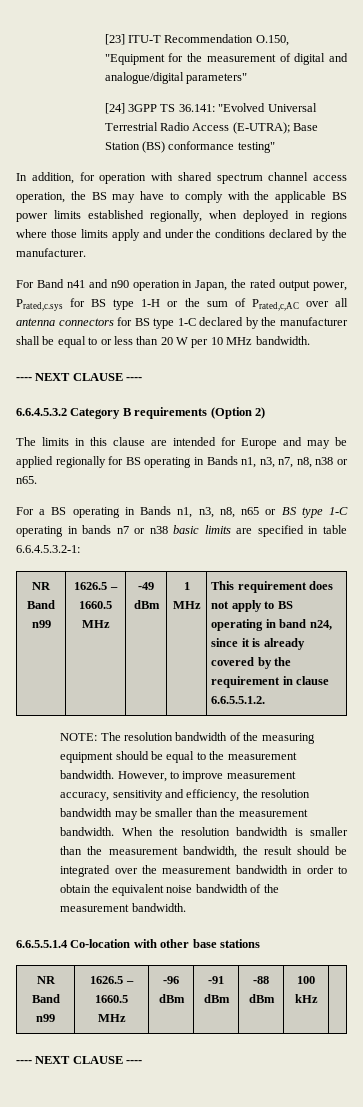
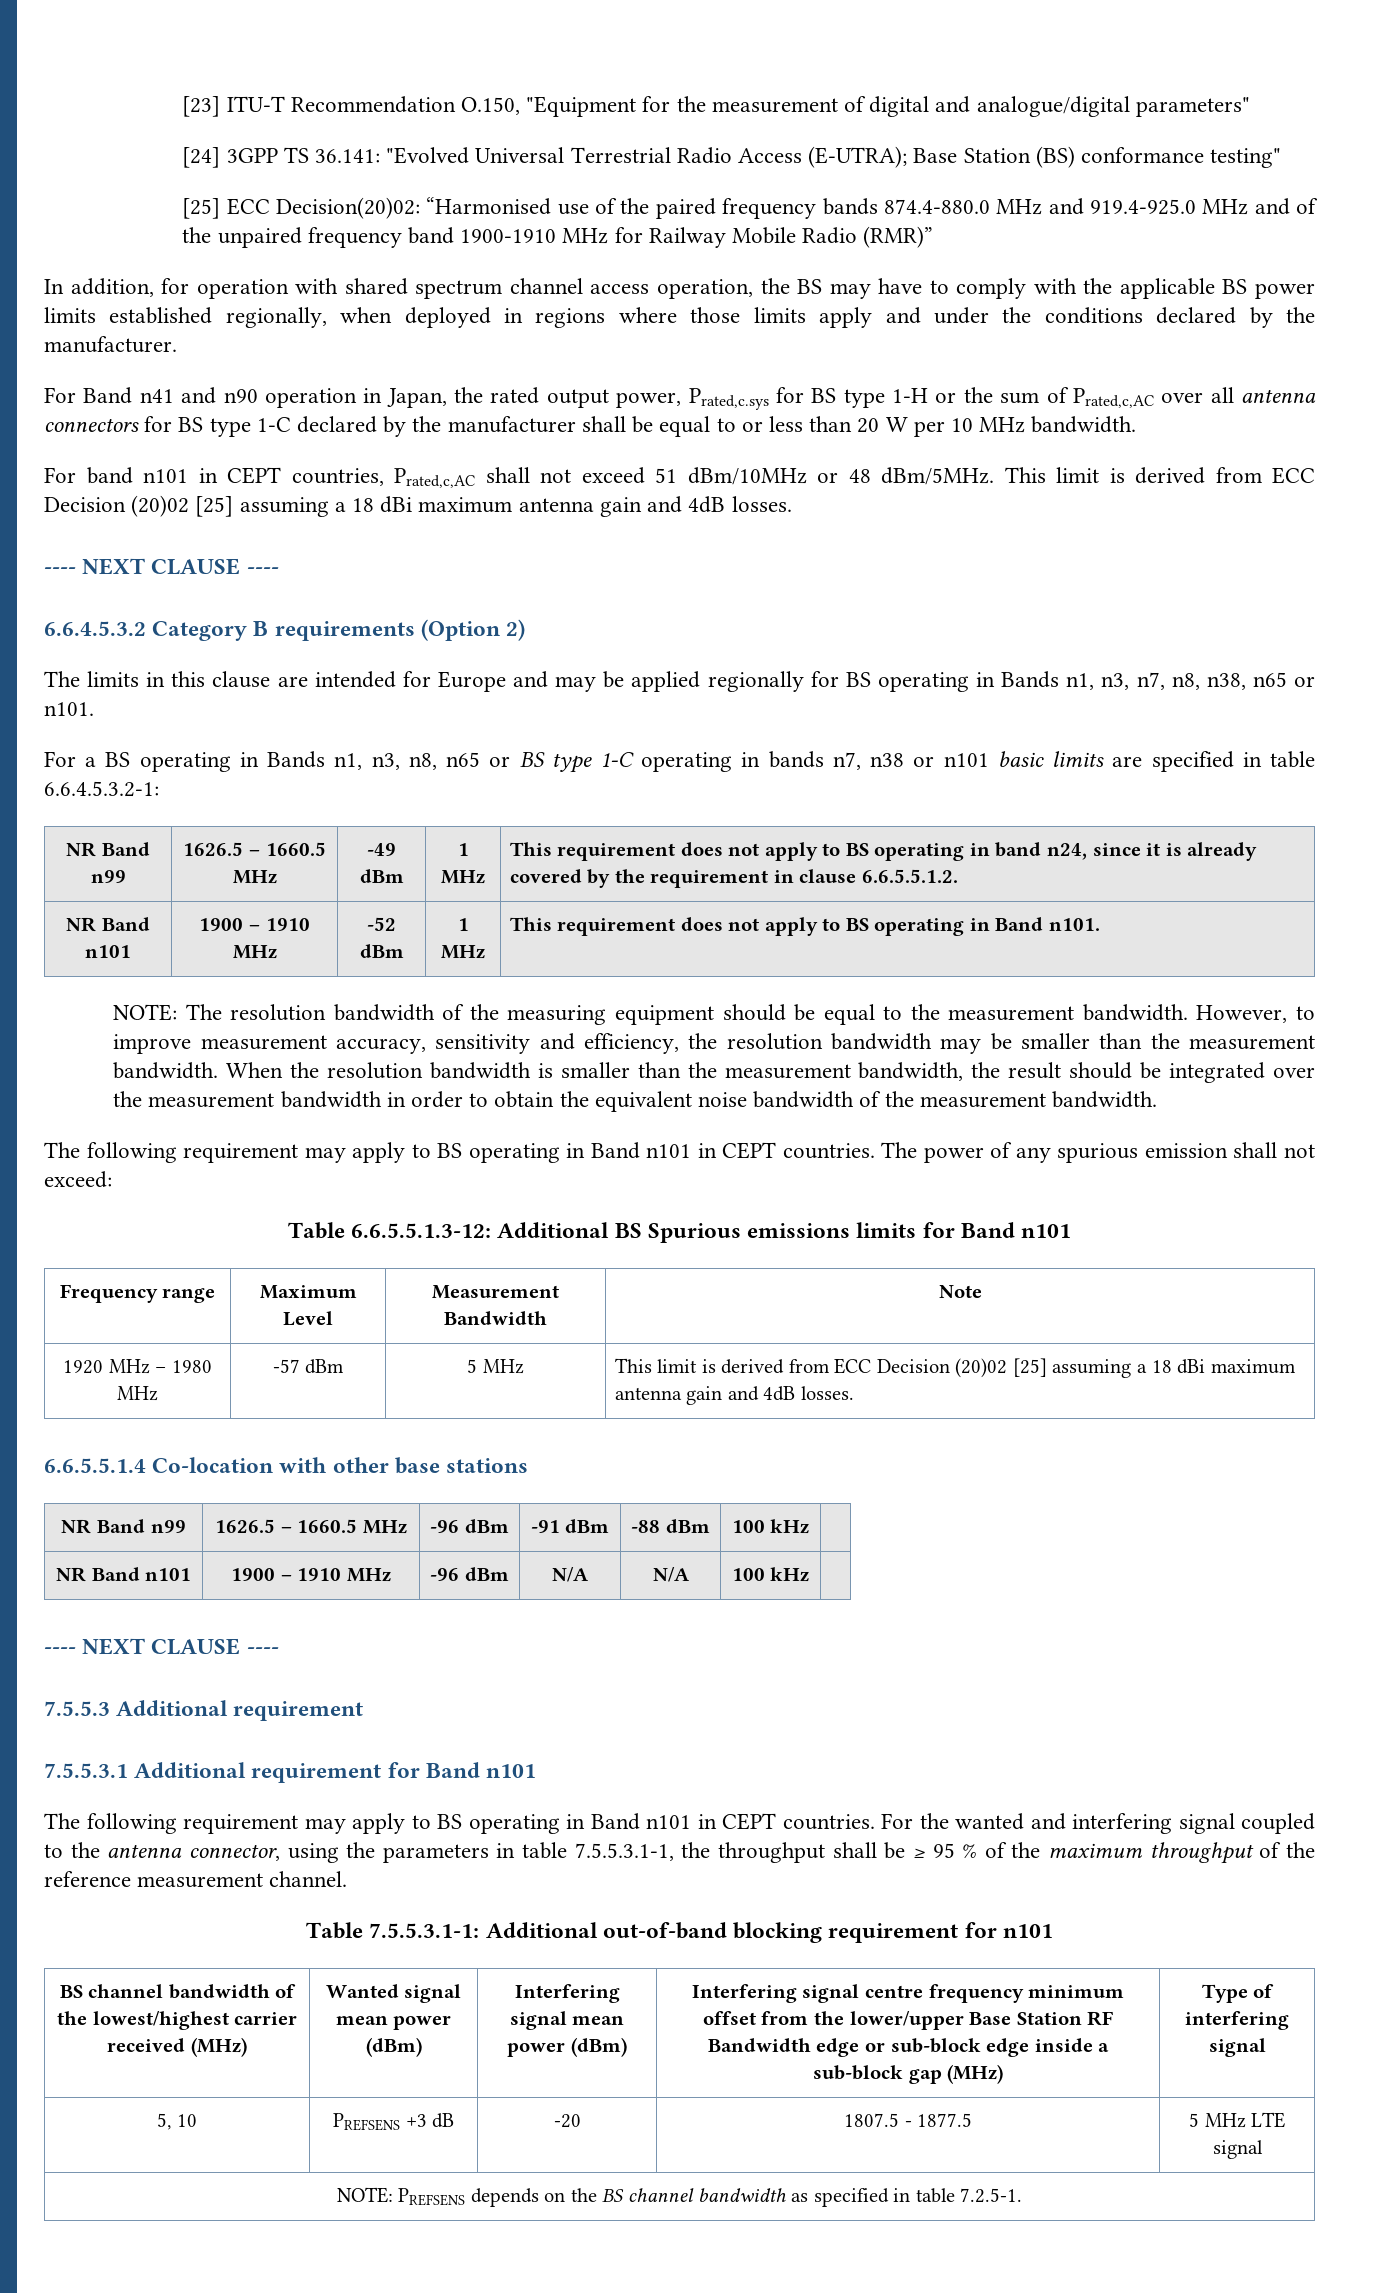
(275, 147) none -> [182,197,1319,219] [182,226,934,248] // [25] ECC Decision(20)02: “Harmonised use of the paired frequency bands 874.4-880.0 MHz and 919.4-925.0 MHz and of the unpaired frequency band 1900-1910 MHz for Railway Mobile Radio (RMR)”
(310, 340) none -> [44,467,1315,488] [44,495,792,517] // For band n101 in CEPT countries, Prated,c,AC shall not exceed 51 dBm/10MHz or 48 dBm/5MHz. This limit is derived from ECC Decision (20)02 [25] assuming a 18 dBi maximum antenna gain and 4dB losses.
[315,457,348,465] [16,476,37,484] n38 or n65. -> [1206,672,1315,690] [44,702,94,716] n38, n65 or n101.
[116,526,168,534] n7 or n38 -> [832,752,989,770] n7, n38 or n101
(266, 700) none -> [66,917,150,932] [85,945,131,958] [199,918,310,931] [232,945,277,959] [367,917,396,931] [359,944,404,958] [457,918,469,931] [441,945,485,959] [509,917,1100,936] // NR Band n101 | 1900 – 1910 MHz | -52 dBm | 1 MHz | This requirement does not apply to BS operating in Band n101.
(186, 907) none -> [44,1142,1316,1163] [44,1171,112,1188] [288,1222,1071,1243] [59,1284,216,1303] [259,1285,357,1299] [283,1311,333,1326] [432,1285,559,1299] [444,1311,547,1325] [938,1285,982,1298] [63,1359,212,1374] [117,1386,158,1401] [272,1359,345,1374] [467,1359,524,1374] [614,1358,1296,1378] [614,1386,854,1405] // The following requirement may apply to BS operating in Band n101 in CEPT countries. The power of any spurious emission shall not exceed: // Table 6.6.5.5.1.3-12: Additional BS Spurious emissions limits for Band n101 // Frequency range | Maximum Level | Measurement Bandwidth | Note // 1920 MHz – 1980 MHz | -57 dBm | 5 MHz | This limit is derived from ECC Decision (20)02 [25] assuming a 18 dBi maximum antenna gain and 4dB losses.
[16,1056,143,1064] // ---- NEXT CLAUSE ---- -> [55,1567,192,1582] [231,1568,391,1582] [430,1567,509,1581] [552,1567,589,1582] [652,1567,690,1582] [731,1567,810,1582] [44,1638,279,1655] [44,1700,364,1721] [44,1762,537,1783] [44,1813,1315,1834] [44,1842,1316,1864] [44,1871,348,1888] [306,1922,1053,1943] [59,1984,297,1999] [56,2011,298,2030] [107,2037,247,2057] [325,1984,462,2003] [335,2015,452,2030] [365,2037,422,2057] [514,1984,620,2003] [509,2011,625,2030] [507,2037,627,2057] [691,1984,1125,2003] [702,2011,1114,2030] [707,2038,1110,2057] [812,2064,1004,2084] [1201,1984,1275,2003] [1185,2011,1289,2030] [1208,2038,1266,2057] [156,2113,198,2130] [332,2113,455,2131] [553,2114,581,2128] [843,2113,973,2127] [1188,2112,1286,2128] [1212,2140,1263,2159] [336,2187,1023,2207] // NR Band n101 | 1900 – 1910 MHz | -96 dBm | N/A | N/A | 100 kHz | // ---- NEXT CLAUSE ---- // 7.5.5.3 Additional requirement // 7.5.5.3.1 Additional requirement for Band n101 // The following requirement may apply to BS operating in Band n101 in CEPT countries. For the wanted and interfering signal coupled to the antenna connector, using the parameters in table 7.5.5.3.1-1, the throughput shall be ≥ 95 % of the maximum throughput of the reference measurement channel. // Table 7.5.5.3.1-1: Additional out-of-band blocking requirement for n101 // BS channel bandwidth of the lowest/highest carrier received (MHz) | Wanted signal mean power (dBm) | Interfering signal mean power (dBm) | Interfering signal centre frequency minimum offset from the lower/upper Base Station RF Bandwidth edge or sub-block edge inside a sub-block gap (MHz) | Type of interfering signal // 5, 10 | PREFSENS +3 dB | -20 | 1807.5 - 1877.5 | 5 MHz LTE signal // NOTE: PREFSENS depends on the BS channel bandwidth as specified in table 7.2.5-1.

